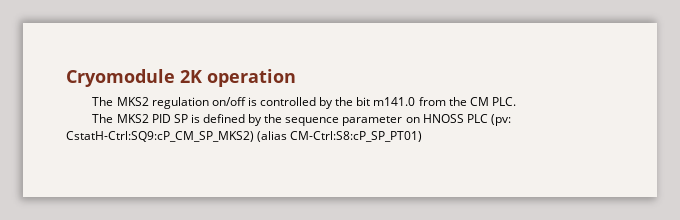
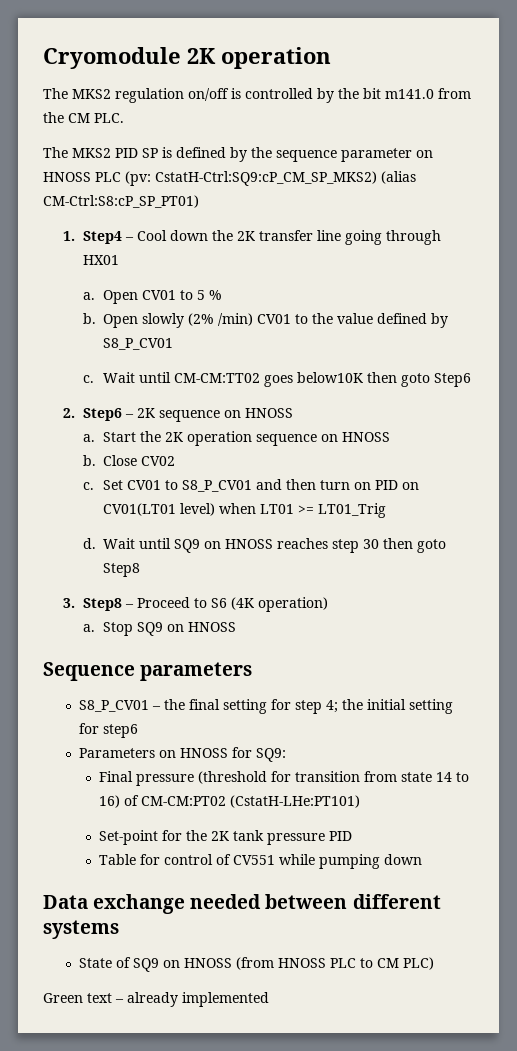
(423, 136) none -> [63,230,442,245] [83,255,120,265] [83,290,223,304] [83,313,449,328] [103,338,174,350] [83,372,472,387] [63,408,294,422] [83,431,391,446] [83,455,176,466] [83,479,420,492] [103,503,387,518] [83,538,447,553] [103,563,141,577] [63,597,329,612] [83,622,237,636] [43,662,253,681] [78,699,453,714] [78,723,138,738] [78,747,286,762] [98,771,469,786] [98,795,360,808] [98,830,352,845] [98,854,422,869] [43,894,441,914] [43,920,119,939] [78,957,434,972] [43,992,269,1007] // 1. Step4 – Cool down the 2K transfer line going through HX01 // a. Open CV01 to 5 % // b. Open slowly (2% /min) CV01 to the value defined by S8_P_CV01 // c. Wait until CM-CM:TT02 goes below10K then goto Step6 // 2. Step6 – 2K sequence on HNOSS // a. Start the 2K operation sequence on HNOSS // b. Close CV02 // c. Set CV01 to S8_P_CV01 and then turn on PID on CV01(LT01 level) when LT01 >= LT01_Trig // d. Wait until SQ9 on HNOSS reaches step 30 then goto Step8 // 3. Step8 – Proceed to S6 (4K operation) // a. Stop SQ9 on HNOSS // Sequence parameters // S8_P_CV01 – the final setting for step 4; the initial setting for step6 // Parameters on HNOSS for SQ9: // Final pressure (threshold for transition from state 14 to 16) of CM-CM:PT02 (CstatH-LHe:PT101) // Set-point for the 2K tank pressure PID // Table for control of CV551 while pumping down // Data exchange needed between different systems // State of SQ9 on HNOSS (from HNOSS PLC to CM PLC) // Green text – already implemented

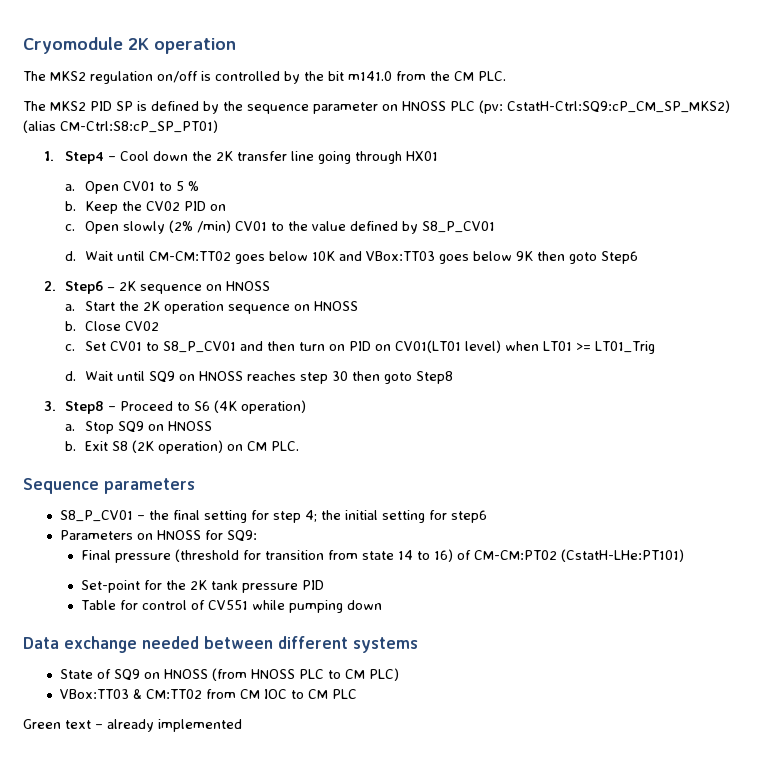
(97, 318) none -> [85,201,227,214] [64,224,75,231] Keep the CV02 PID on // c.
[83,375,95,383] c. -> [64,251,76,261] d.
[297,372,364,383] below10K -> [269,251,534,264] below 10K and VBox:TT03 goes below 9K
(237, 627) none -> [64,440,300,454] // b. Exit S8 (2K operation) on CM PLC.
(434, 963) none -> [59,689,357,699] // VBox:TT03 & CM:TT02 from CM IOC to CM PLC

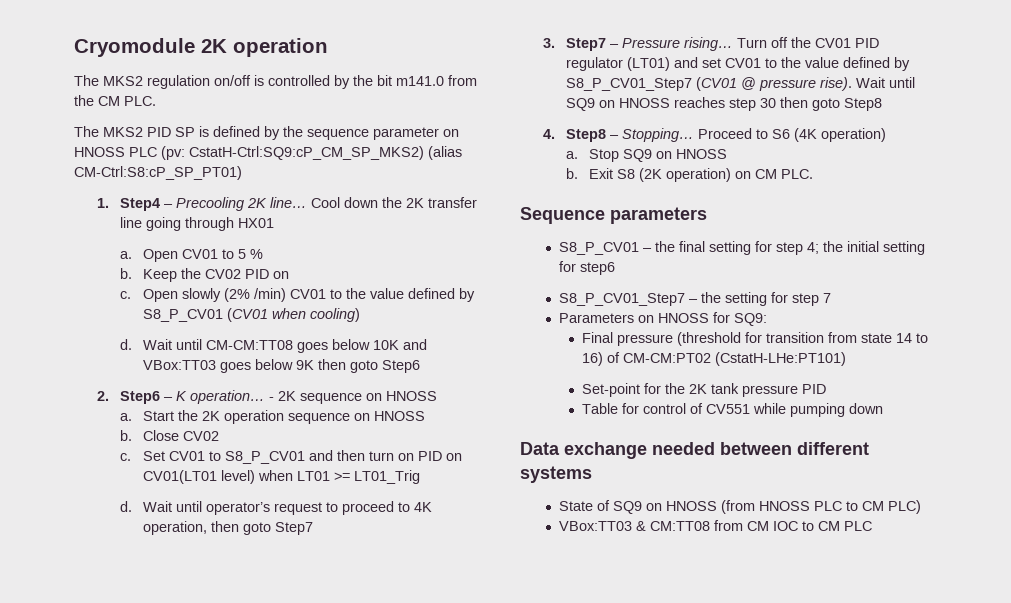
(116, 158) none -> [176,197,308,211] Precooling 2K line…
[64,251,232,261] // d. Wait until CM-CM:TT02 -> [227,308,361,322] [120,339,294,350] (CV01 when cooling) // d. Wait until CM-CM:TT08
(115, 289) none -> [176,390,275,404] K operation… -
(146, 376) none -> [206,501,433,515] [143,521,314,535] [543,37,880,51] [566,57,911,71] [566,77,916,91] operator’s request to proceed to 4K operation, then goto Step7 // 3. Step7 – Pressure rising… Turn off the CV01 PID regulator (LT01) and set CV01 to the value defined by S8_P_CV01_Step7 (CV01 @ pressure rise). Wait until
[43,401,56,411] 3. -> [543,129,556,139] 4.
(116, 408) none -> [622,128,695,142] Stopping…
(487, 516) none -> [559,292,832,306] // S8_P_CV01_Step7 – the setting for step 7
[145,689,202,699] CM:TT02 -> [650,521,711,531] CM:TT08
[23,719,242,732] // Green text – already implemented -> (873, 526) none

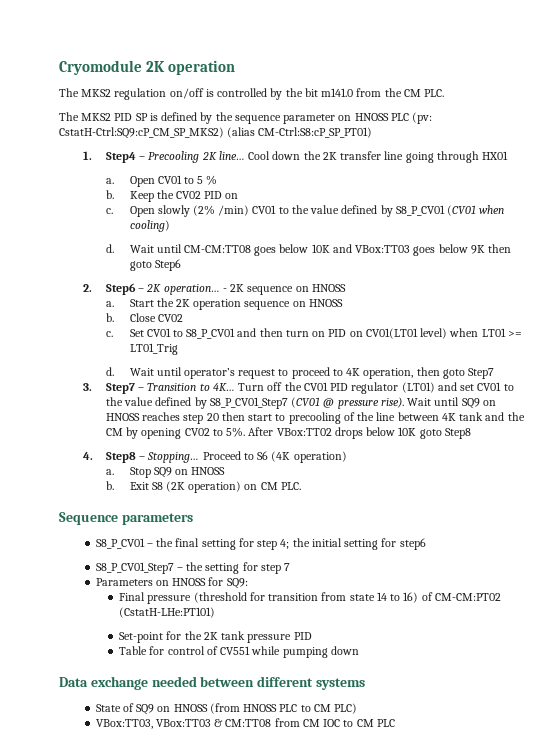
[176,391,188,401] K -> [146,284,162,292] 2K
[622,37,734,51] Pressure rising… -> [147,383,235,391] Transition to 4K…
[760,97,809,108] 30 then -> [206,412,525,424] [106,427,417,439] 20 then start to precooling of the line between 4K tank and the CM by opening CV02 to 5%. After VBox:TT02 drops below 10K
(922, 507) none -> [95,719,153,729] VBox:TT03,

